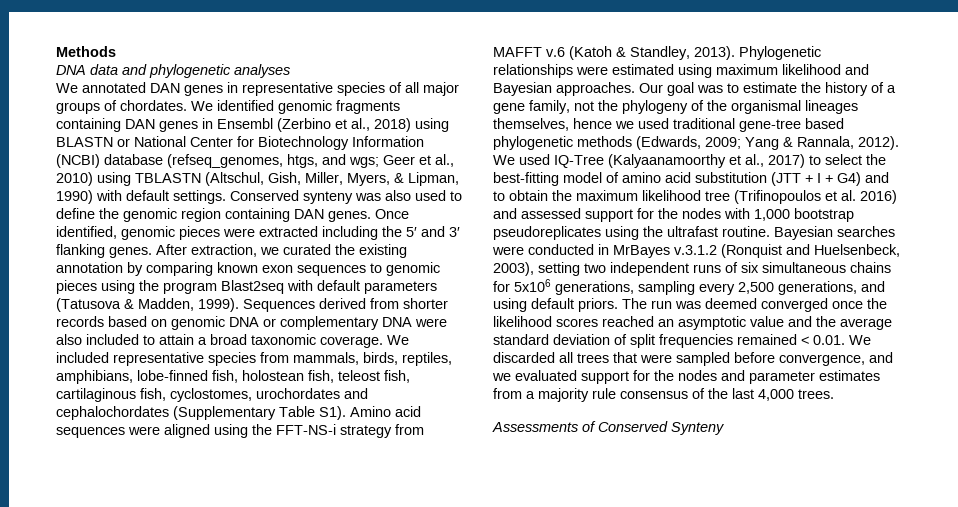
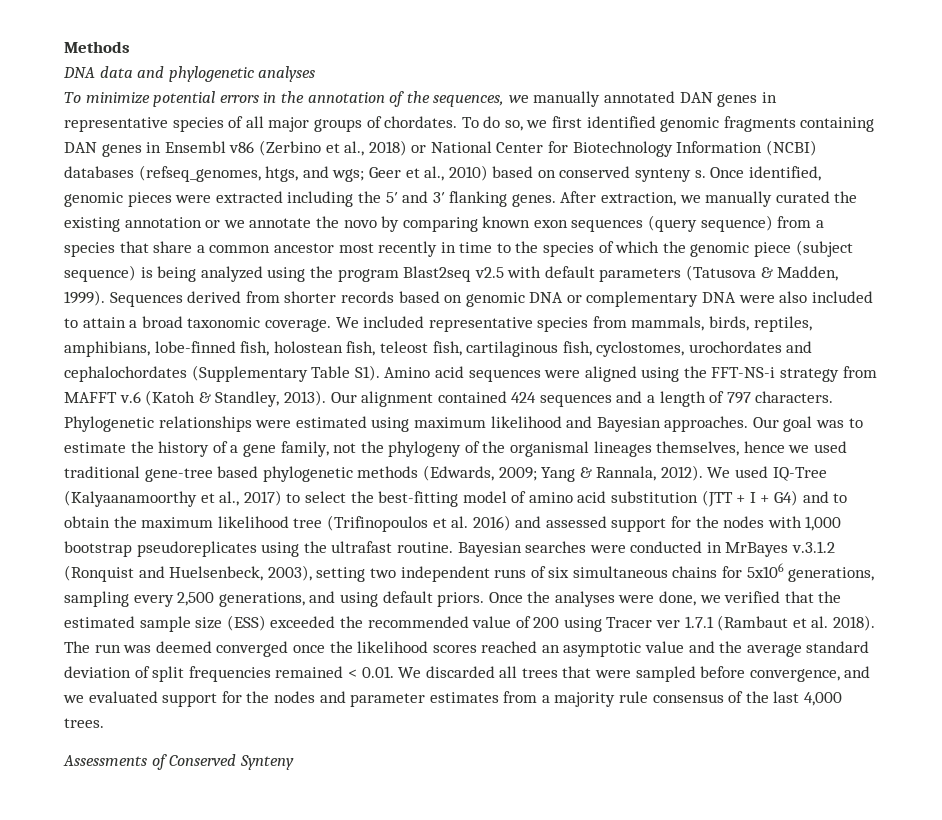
[56,83,78,93] We -> [64,91,601,107] To minimize potential errors in the annotation of the sequences, we manually
[191,101,213,111] We -> [461,116,583,131] To do so, we first
(273, 123) none -> [229,141,255,153] v86
[415,118,449,132] [56,137,113,147] using BLASTN -> (407, 148) none
[104,154,163,165] database -> [64,166,134,178] databases
[97,172,459,186] [56,190,462,204] [56,208,371,222] using TBLASTN (Altschul, Gish, Miller, Myers, & Lipman, 1990) with default settings. Conserved synteny was also used to define the genomic region containing DAN genes. -> [492,166,706,182] based on conserved synteny s.
(279, 251) none -> [705,191,773,207] manually
(123, 267) none -> [205,216,377,228] or we annotate the novo
[370,262,440,276] [56,280,97,294] to genomic pieces -> [648,215,824,232] [64,240,853,257] [64,265,263,282] (query sequence) from a species that share a common ancestor most recently in time to the species of which the genomic piece (subject sequence) is being analyzed
(284, 287) none -> [474,267,504,278] v2.5
(735, 53) none -> [330,391,834,407] Our alignment contained 424 sequences and a length of 797 characters.
(618, 305) none -> [488,591,842,607] [64,615,876,632] Once the analyses were done, we verified that the estimated sample size (ESS) exceeded the recommended value of 200 using Tracer ver 1.7.1 (Rambaut et al. 2018).

